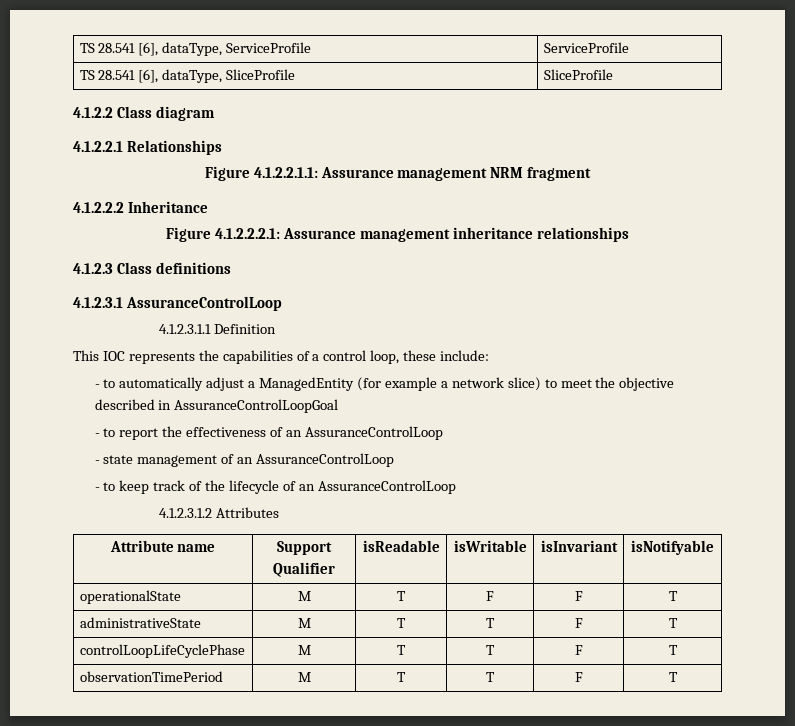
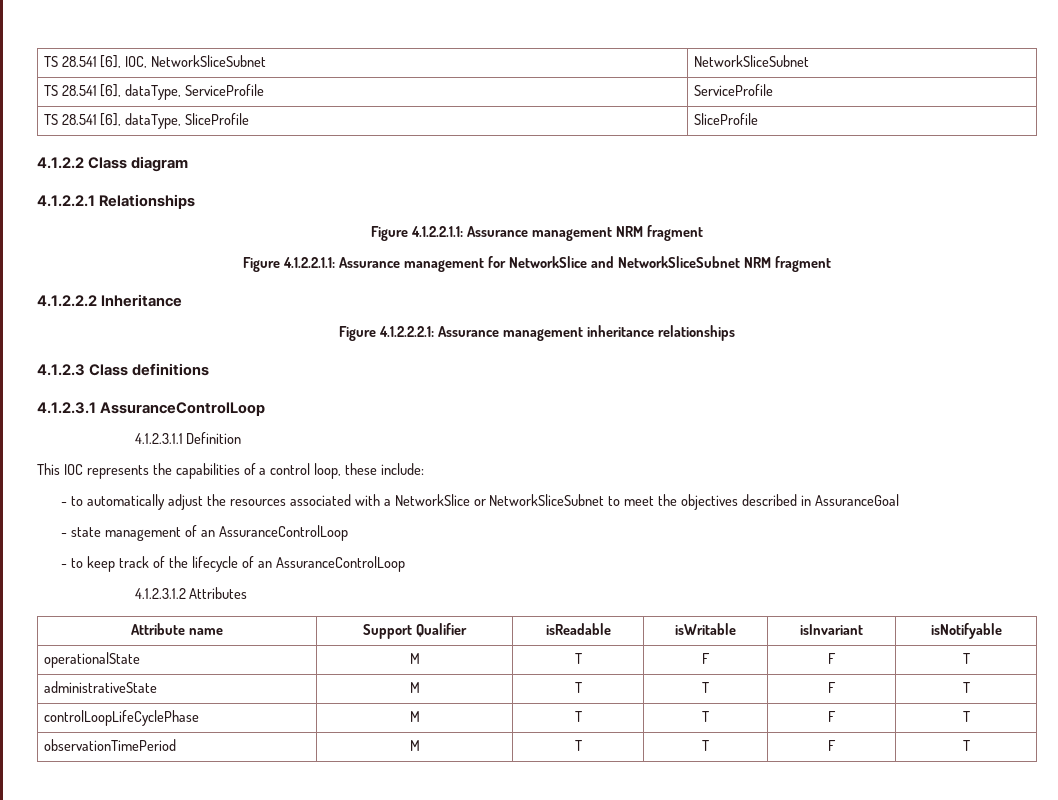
[79,42,159,56] TS 28.541 [6], -> [43,55,267,68] [693,55,809,67] [43,84,122,97] TS 28.541 [6], IOC, NetworkSliceSubnet | NetworkSliceSubnet // TS 28.541 [6],
(592, 174) none -> [243,256,831,272] // Figure 4.1.2.2.1.1: Assurance management for NetworkSlice and NetworkSliceSubnet NRM fragment
[248,377,541,391] a ManagedEntity (for example a network slice) -> [207,494,605,506] the resources associated with a NetworkSlice or NetworkSliceSubnet
[619,377,675,391] objective -> [681,494,739,510] objectives
[174,399,339,413] [94,426,443,440] AssuranceControlLoopGoal // - to report the effectiveness of an AssuranceControlLoop -> [814,494,899,506] AssuranceGoal

